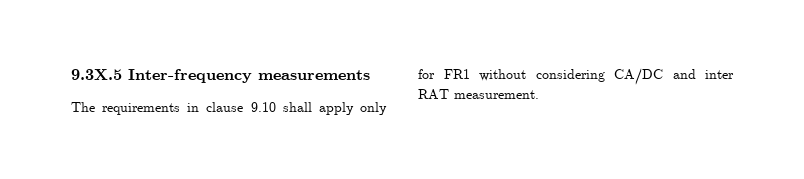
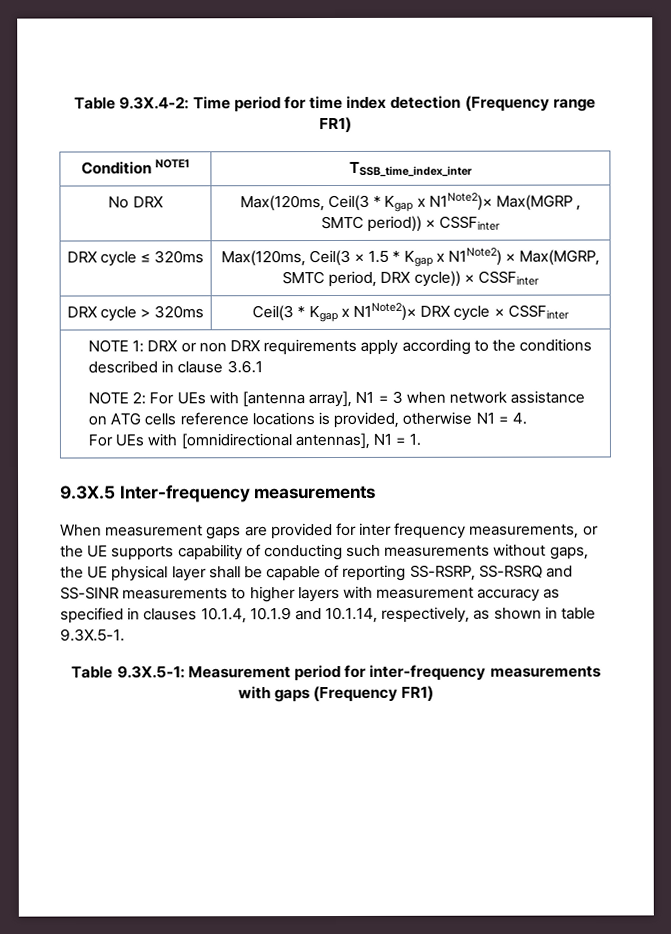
[71,69,370,83] [71,102,387,115] [418,68,734,85] [418,89,539,100] 9.3X.5 Inter-frequency measurements // The requirements in clause 9.10 shall apply only for FR1 without considering CA/DC and inter RAT measurement. -> [74,95,596,113] [318,116,352,134] [80,159,191,175] [349,161,473,177] [108,196,164,209] [239,192,582,212] [320,215,501,232] [66,250,205,267] [220,247,601,267] [282,270,539,288] [66,305,205,322] [252,302,569,323] [88,338,593,356] [88,360,263,374] [88,390,586,408] [88,411,527,429] [88,432,422,450] [60,485,377,503] [60,522,599,540] [60,543,589,561] [60,564,574,582] [60,585,561,603] [60,606,597,624] [60,628,125,642] [71,664,601,682] [237,685,435,703] Table 9.3X.4-2: Time period for time index detection (Frequency range FR1) // Condition NOTE1 | TSSB_time_index_inter // No DRX | Max(120ms, Ceil(3 * Kgap x N1Note2)× Max(MGRP , SMTC period)) × CSSFinter // DRX cycle ≤ 320ms | Max(120ms, Ceil(3 × 1.5 * Kgap x N1Note2) × Max(MGRP, SMTC period, DRX cycle)) × CSSFinter // DRX cycle > 320ms | Ceil(3 * Kgap x N1Note2)× DRX cycle × CSSFinter // NOTE 1: DRX or non DRX requirements apply according to the conditions described in clause 3.6.1 // NOTE 2: For UEs with [antenna array], N1 = 3 when network assistance on ATG cells reference locations is provided, otherwise N1 = 4. // For UEs with [omnidirectional antennas], N1 = 1. // 9.3X.5 Inter-frequency measurements // When measurement gaps are provided for inter frequency measurements, or the UE supports capability of conducting such measurements without gaps, the UE physical layer shall be capable of reporting SS-RSRP, SS-RSRQ and SS-SINR measurements to higher layers with measurement accuracy as specified in clauses 10.1.4, 10.1.9 and 10.1.14, respectively, as shown in table 9.3X.5-1. // Table 9.3X.5-1: Measurement period for inter-frequency measurements with gaps (Frequency FR1)

